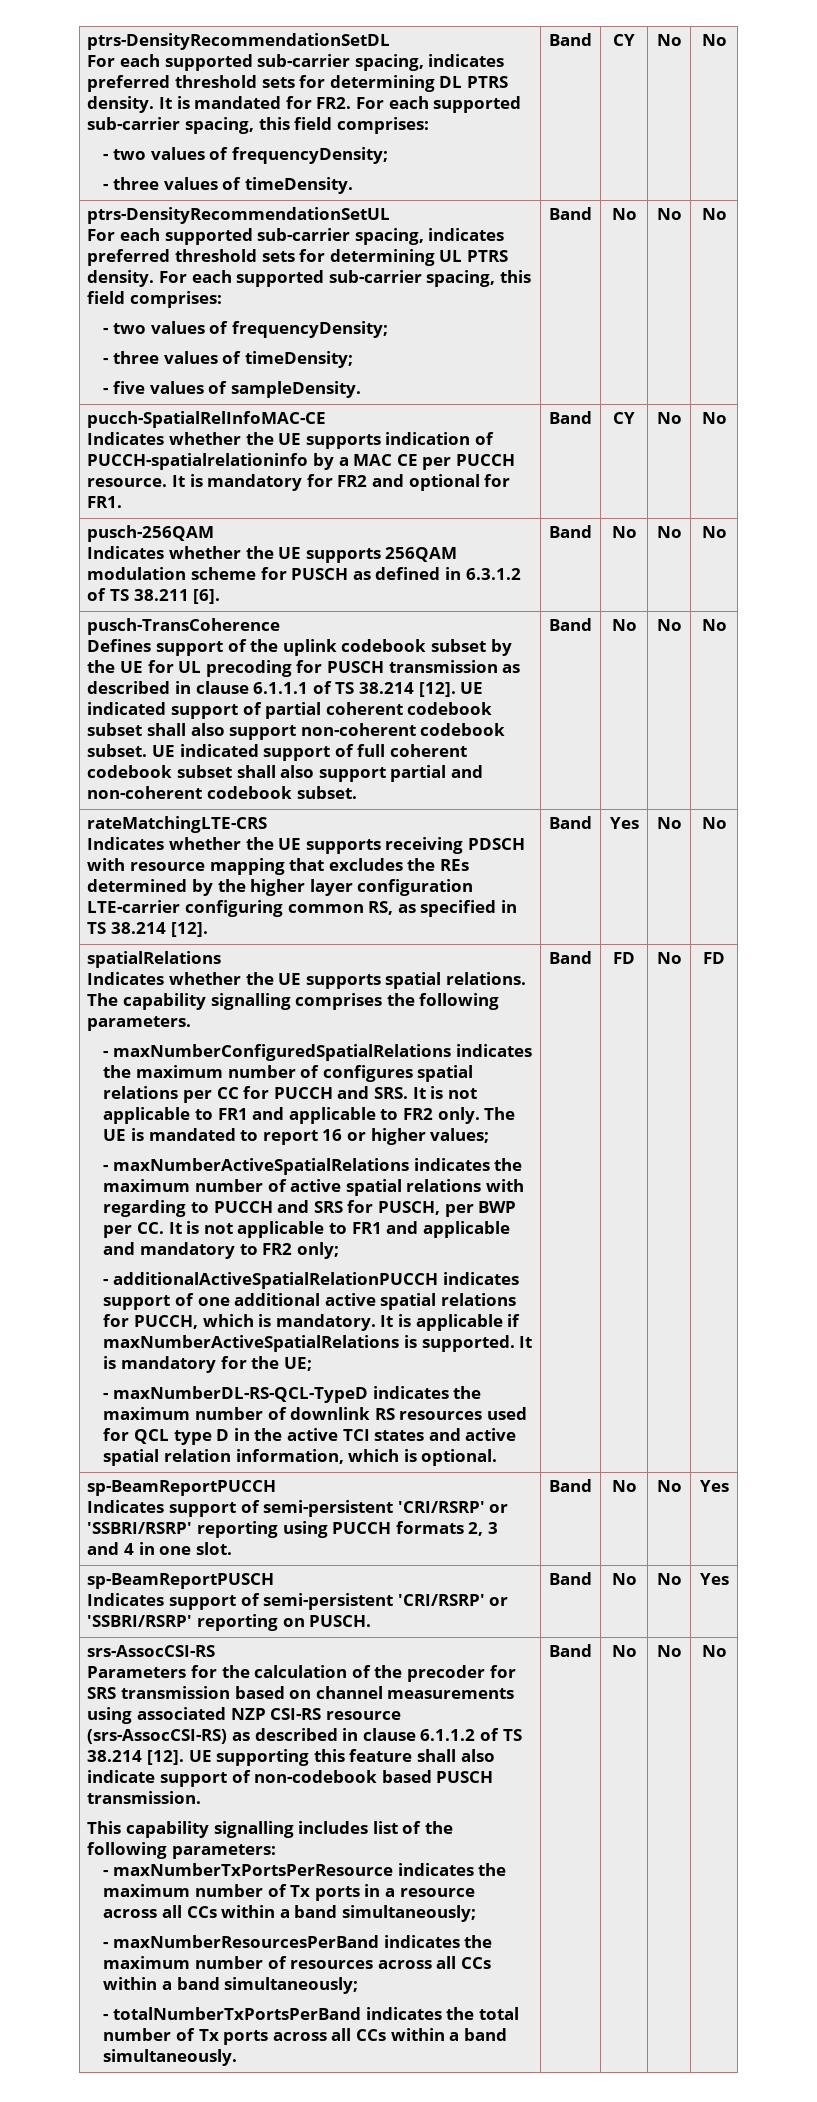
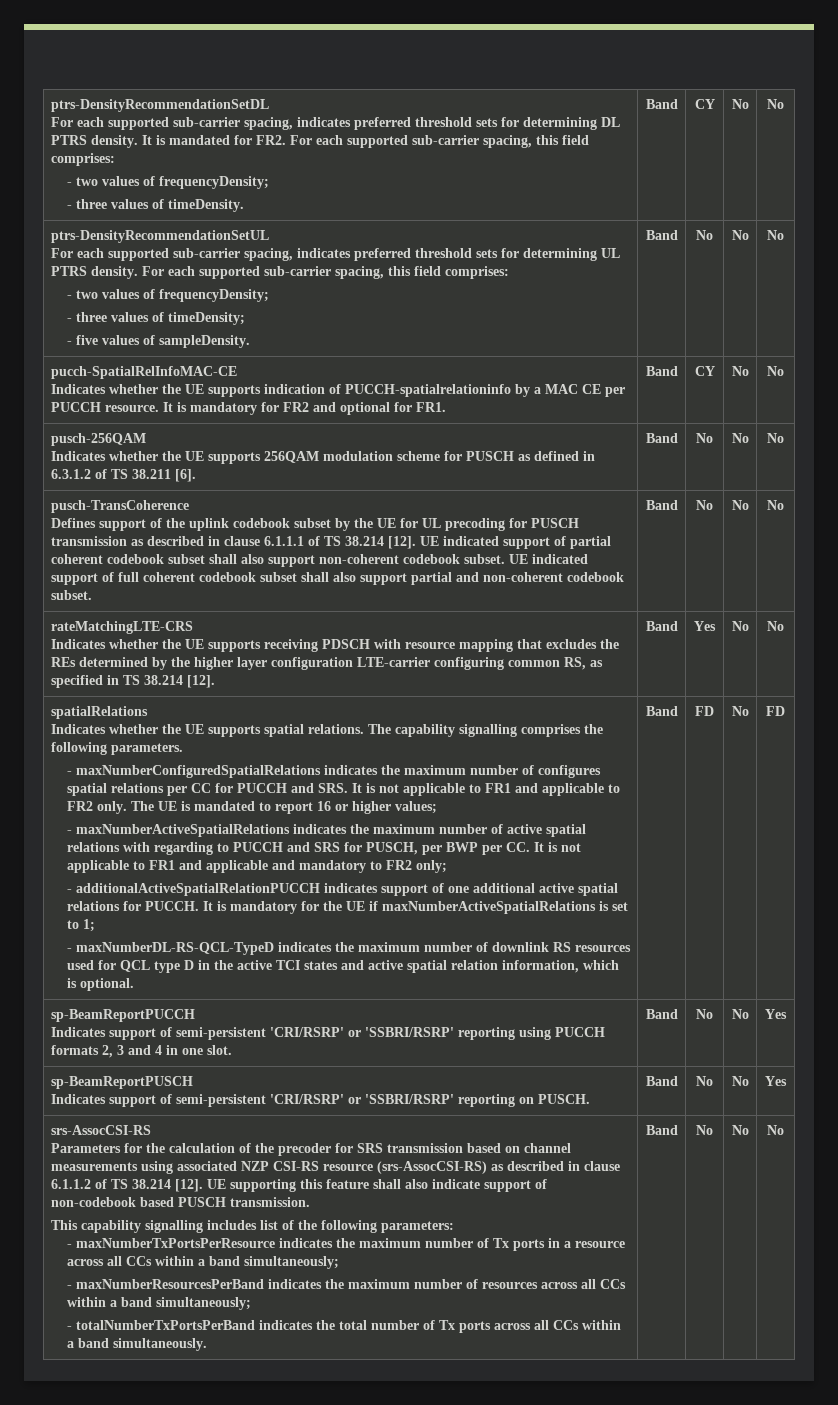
[134,1314,521,1331] [103,1335,515,1352] PUCCH, which is mandatory. It is applicable if maxNumberActiveSpatialRelations is supported. -> [144,901,199,911] PUCCH.
[283,1357,312,1371] UE; -> [345,901,628,914] [66,919,95,932] UE if maxNumberActiveSpatialRelations is set to 1;

